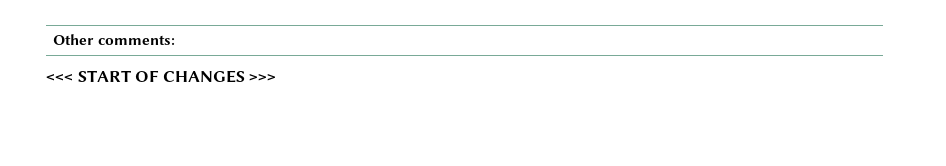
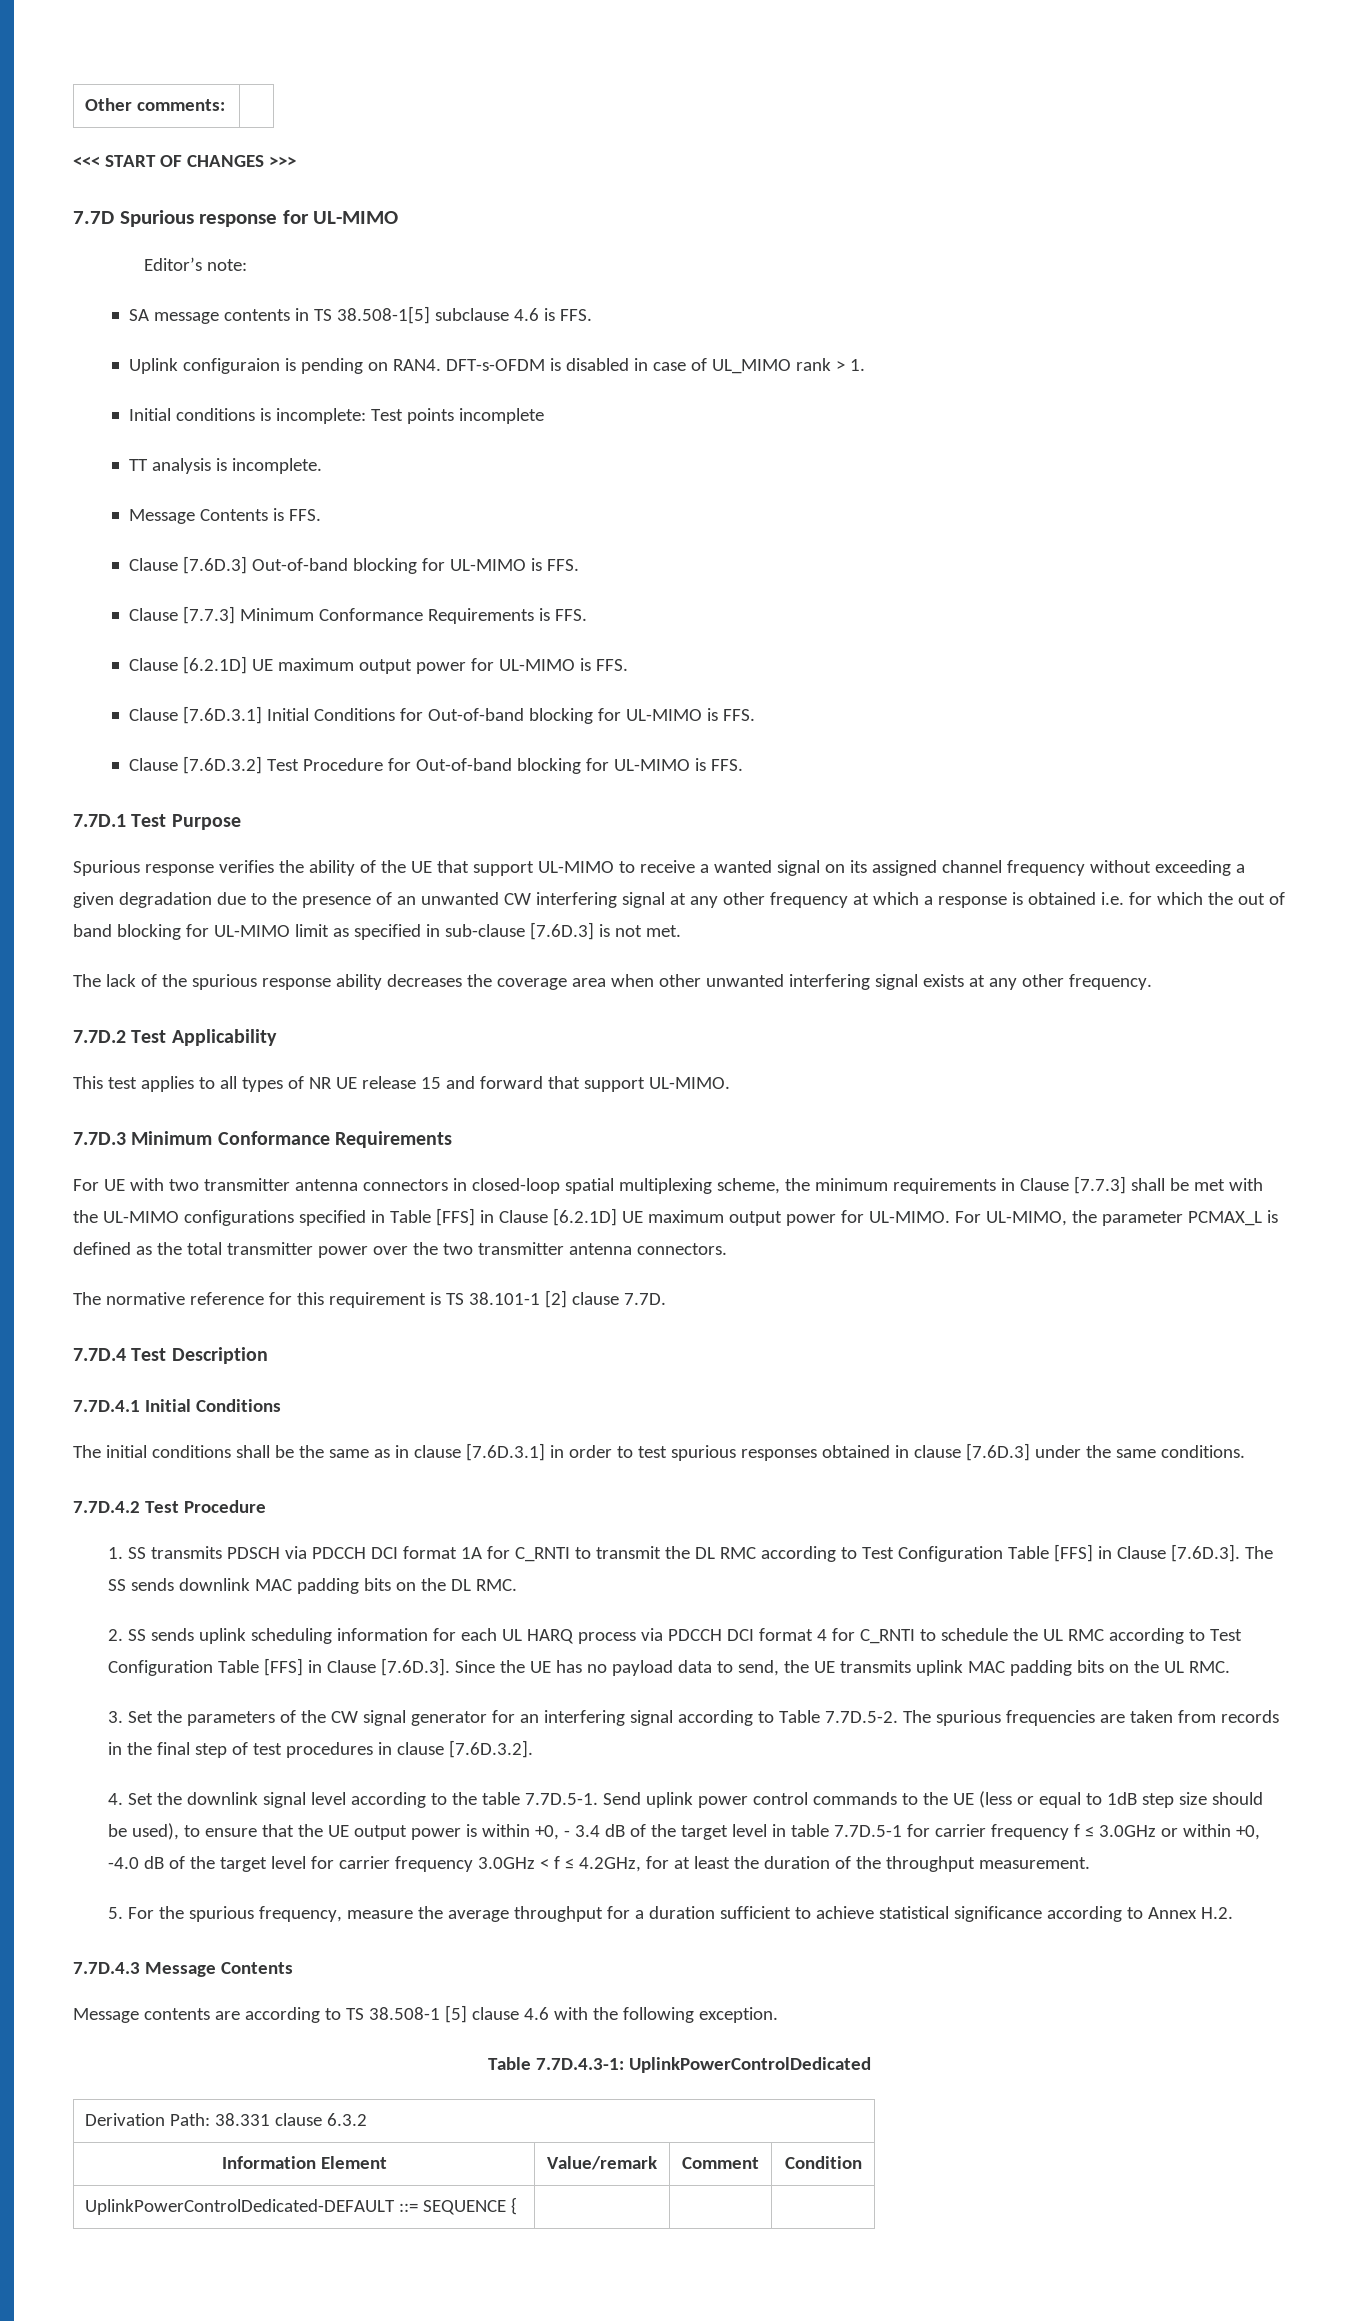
(277, 78) none -> [73,210,399,227] [143,257,247,271] [128,306,592,324] [128,358,865,374] [128,408,544,424] [128,458,322,474] [128,508,321,524] [128,556,579,574] [128,606,587,624] [128,656,628,674] [128,706,755,724] [128,756,743,774] [73,814,241,830] [73,860,1245,876] [73,892,1285,908] [73,922,681,940] [73,974,1152,990] [73,1029,277,1046] [73,1076,730,1092] [73,1131,452,1148] [73,1176,1263,1194] [73,1208,1278,1226] [73,1242,727,1258] [73,1290,666,1308] [73,1347,268,1364] [73,1399,281,1412] [73,1443,1245,1461] [73,1500,266,1513] [108,1544,1274,1562] [108,1578,518,1594] [108,1628,1243,1644] [108,1658,1231,1676] [108,1710,1280,1726] [108,1740,534,1758] [108,1791,1264,1808] [108,1823,1261,1840] [108,1856,1091,1872] [108,1906,1234,1922] [73,1962,293,1977] [73,2005,778,2023] [487,2057,871,2073] [85,2113,368,2126] [221,2156,387,2169] [547,2156,657,2170] [682,2157,759,2169] [784,2156,862,2169] [85,2197,518,2215] // 7.7D Spurious response for UL-MIMO // Editor’s note: // SA message contents in TS 38.508-1[5] subclause 4.6 is FFS. // Uplink configuraion is pending on RAN4. DFT-s-OFDM is disabled in case of UL_MIMO rank > 1. // Initial conditions is incomplete: Test points incomplete // TT analysis is incomplete. // Message Contents is FFS. // Clause [7.6D.3] Out-of-band blocking for UL-MIMO is FFS. // Clause [7.7.3] Minimum Conformance Requirements is FFS. // Clause [6.2.1D] UE maximum output power for UL-MIMO is FFS. // Clause [7.6D.3.1] Initial Conditions for Out-of-band blocking for UL-MIMO is FFS. // Clause [7.6D.3.2] Test Procedure for Out-of-band blocking for UL-MIMO is FFS. // 7.7D.1 Test Purpose // Spurious response verifies the ability of the UE that support UL-MIMO to receive a wanted signal on its assigned channel frequency without exceeding a given degradation due to the presence of an unwanted CW interfering signal at any other frequency at which a response is obtained i.e. for which the out of band blocking for UL-MIMO limit as specified in sub-clause [7.6D.3] is not met. // The lack of the spurious response ability decreases the coverage area when other unwanted interfering signal exists at any other frequency. // 7.7D.2 Test Applicability // This test applies to all types of NR UE release 15 and forward that support UL-MIMO. // 7.7D.3 Minimum Conformance Requirements // For UE with two transmitter antenna connectors in closed-loop spatial multiplexing scheme, the minimum requirements in Clause [7.7.3] shall be met with the UL-MIMO configurations specified in Table [FFS] in Clause [6.2.1D] UE maximum output power for UL-MIMO. For UL-MIMO, the parameter PCMAX_L is defined as the total transmitter power over the two transmitter antenna connectors. // The normative reference for this requirement is TS 38.101-1 [2] clause 7.7D. // 7.7D.4 Test Description // 7.7D.4.1 Initial Conditions // The initial conditions shall be the same as in clause [7.6D.3.1] in order to test spurious responses obtained in clause [7.6D.3] under the same conditions. // 7.7D.4.2 Test Procedure // 1. SS transmits PDSCH via PDCCH DCI format 1A for C_RNTI to transmit the DL RMC according to Test Configuration Table [FFS] in Clause [7.6D.3]. The SS sends downlink MAC padding bits on the DL RMC. // 2. SS sends uplink scheduling information for each UL HARQ process via PDCCH DCI format 4 for C_RNTI to schedule the UL RMC according to Test Configuration Table [FFS] in Clause [7.6D.3]. Since the UE has no payload data to send, the UE transmits uplink MAC padding bits on the UL RMC. // 3. Set the parameters of the CW signal generator for an interfering signal according to Table 7.7D.5-2. The spurious frequencies are taken from records in the final step of test procedures in clause [7.6D.3.2]. // 4. Set the downlink signal level according to the table 7.7D.5-1. Send uplink power control commands to the UE (less or equal to 1dB step size should be used), to ensure that the UE output power is within +0, - 3.4 dB of the target level in table 7.7D.5-1 for carrier frequency f ≤ 3.0GHz or within +0, -4.0 dB of the target level for carrier frequency 3.0GHz < f ≤ 4.2GHz, for at least the duration of the throughput measurement. // 5. For the spurious frequency, measure the average throughput for a duration sufficient to achieve statistical significance according to Annex H.2. // 7.7D.4.3 Message Contents // Message contents are according to TS 38.508-1 [5] clause 4.6 with the following exception. // Table 7.7D.4.3-1: UplinkPowerControlDedicated // Derivation Path: 38.331 clause 6.3.2 // Information Element | Value/remark | Comment | Condition // UplinkPowerControlDedicated-DEFAULT ::= SEQUENCE { | | |

